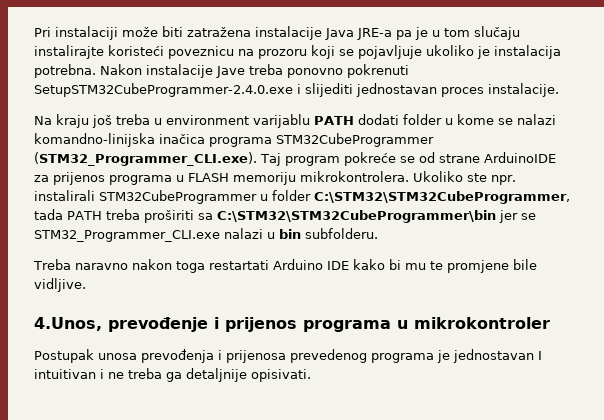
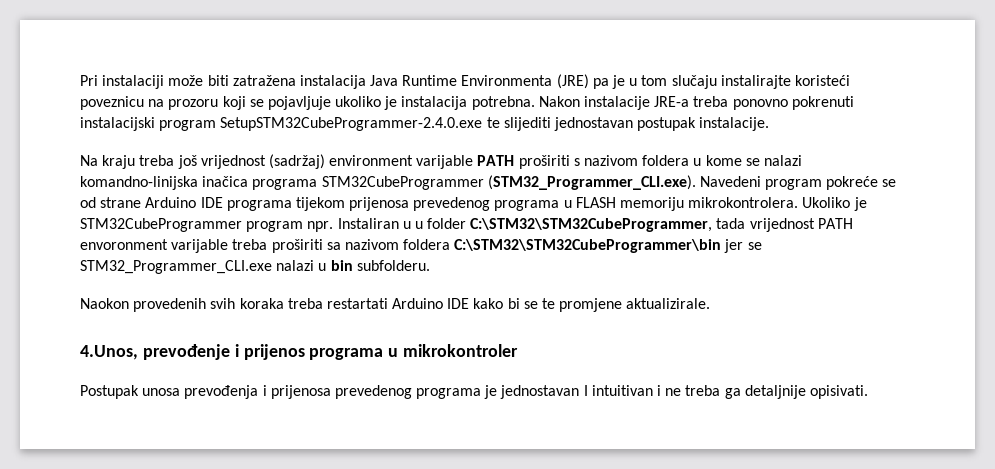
[255,26,392,40] instalacije Java JRE-a -> [299,74,589,89] instalacija Java Runtime Environmenta (JRE)
[216,66,245,78] Jave -> [654,96,690,107] JRE-a
[34,83,301,97] SetupSTM32CubeProgrammer-2.4.0.exe i -> [80,117,500,131] instalacijski program SetupSTM32CubeProgrammer-2.4.0.exe te
[441,87,484,97] proces -> [637,117,697,131] postupak
[92,114,442,128] još treba u environment varijablu PATH dodati folder -> [139,154,690,169] treba još vrijednost (sadržaj) environment varijable PATH proširiti s nazivom foldera
[260,153,281,166] Taj -> [699,176,761,187] Navedeni
[483,152,556,163] [34,172,105,185] ArduinoIDE za prijenos -> [145,197,491,211] Arduino IDE programa tijekom prijenosa prevedenog
[467,173,516,185] [34,190,570,204] [34,209,102,220] ste npr. instalirali STM32CubeProgrammer u folder C:\STM32\STM32CubeProgrammer, tada PATH -> [853,197,867,211] [80,218,853,232] [80,239,229,253] je STM32CubeProgrammer program npr. Instaliran u u folder C:\STM32\STM32CubeProgrammer, tada vrijednost PATH envoronment varijable
(213, 216) none -> [344,239,451,250] nazivom foldera
[33,259,205,273] Treba naravno nakon toga -> [80,298,323,312] Naokon provedenih svih koraka treba
[404,263,426,270] mu -> [523,301,538,309] se
[512,259,537,270] [34,278,86,292] bile vidljive. -> [626,298,711,309] aktualizirale.

